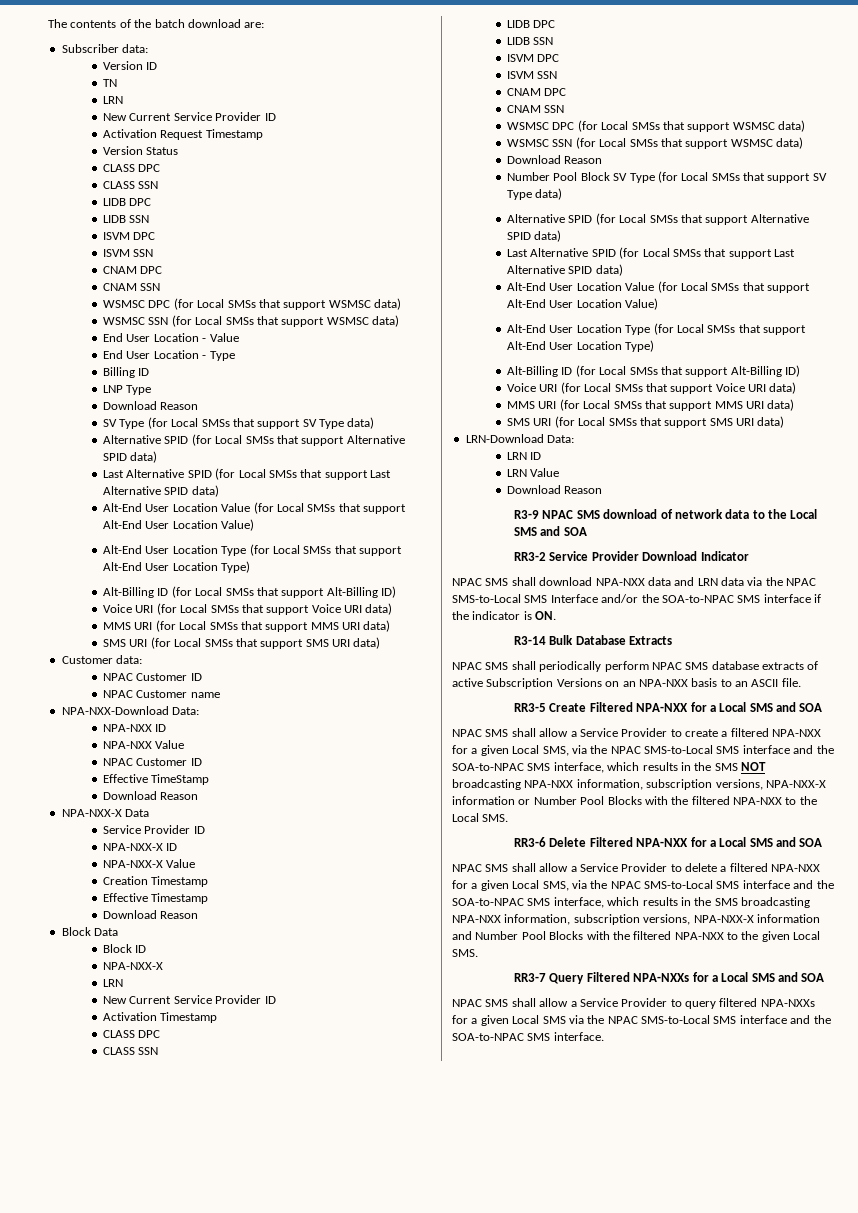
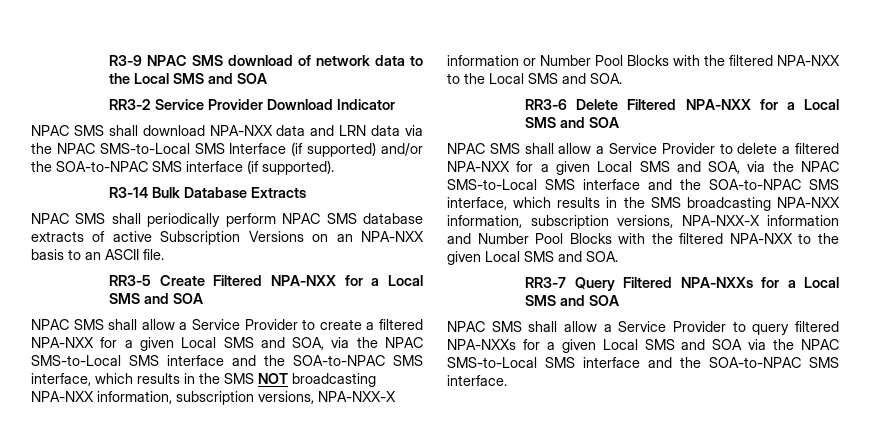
[48,19,265,28] [61,44,149,53] [103,61,158,70] [103,79,118,87] [103,96,124,104] [103,112,276,121] [103,129,263,140] [103,146,179,155] [103,164,161,172] [103,181,159,189] [103,198,152,206] [103,215,150,223] [103,232,156,240] [103,249,154,257] [103,266,163,274] [103,283,161,291] [103,298,402,310] [103,315,400,327] [103,333,239,342] [103,350,235,361] [103,367,150,378] [103,385,152,395] [103,401,199,410] [103,417,375,429] [103,434,405,446] [103,451,158,463] [103,468,392,480] [103,485,219,497] [103,502,407,514] [103,519,255,531] [103,544,403,556] [103,561,251,573] [103,586,397,598] [103,603,393,615] [103,620,391,632] [103,637,381,649] [61,655,143,664] [103,673,202,681] [103,690,220,698] [61,706,200,715] [103,724,167,732] [103,740,185,749] [103,758,202,766] [103,774,210,785] [103,791,199,800] [61,809,150,817] [103,825,205,834] [103,843,178,851] [103,859,196,868] [103,876,209,887] [103,893,209,904] [103,910,199,919] [61,927,119,936] [103,944,147,953] [103,962,164,970] [103,979,124,987] [103,995,276,1004] [103,1012,218,1023] [103,1030,161,1038] [103,1047,159,1055] [507,20,556,28] [507,37,554,45] [507,54,560,62] [507,71,558,79] [507,88,567,96] [507,105,565,113] [507,120,806,132] [507,137,804,149] [507,155,603,164] [507,171,827,183] [507,188,563,200] [507,213,809,225] [507,230,562,242] [507,247,796,259] [507,264,623,276] [507,281,811,293] [507,298,659,310] [507,323,807,335] [507,340,655,352] [507,365,801,377] [507,382,797,394] [507,399,795,411] [507,416,785,428] [465,434,575,443] [507,452,542,460] [507,468,560,477] [507,485,603,494] The contents of the batch download are: // Subscriber data: // Version ID // TN // LRN // New Current Service Provider ID // Activation Request Timestamp // Version Status // CLASS DPC // CLASS SSN // LIDB DPC // LIDB SSN // ISVM DPC // ISVM SSN // CNAM DPC // CNAM SSN // WSMSC DPC (for Local SMSs that support WSMSC data) // WSMSC SSN (for Local SMSs that support WSMSC data) // End User Location - Value // End User Location - Type // Billing ID // LNP Type // Download Reason // SV Type (for Local SMSs that support SV Type data) // Alternative SPID (for Local SMSs that support Alternative SPID data) // Last Alternative SPID (for Local SMSs that support Last Alternative SPID data) // Alt-End User Location Value (for Local SMSs that support Alt-End User Location Value) // Alt-End User Location Type (for Local SMSs that support Alt-End User Location Type) // Alt-Billing ID (for Local SMSs that support Alt-Billing ID) // Voice URI (for Local SMSs that support Voice URI data) // MMS URI (for Local SMSs that support MMS URI data) // SMS URI (for Local SMSs that support SMS URI data) // Customer data: // NPAC Customer ID // NPAC Customer name // NPA-NXX-Download Data: // NPA-NXX ID // NPA-NXX Value // NPAC Customer ID // Effective TimeStamp // Download Reason // NPA-NXX-X Data // Service Provider ID // NPA-NXX-X ID // NPA-NXX-X Value // Creation Timestamp // Effective Timestamp // Download Reason // Block Data // Block ID // NPA-NXX-X // LRN // New Current Service Provider ID // Activation Timestamp // CLASS DPC // CLASS SSN // LIDB DPC // LIDB SSN // ISVM DPC // ISVM SSN // CNAM DPC // CNAM SSN // WSMSC DPC (for Local SMSs that support WSMSC data) // WSMSC SSN (for Local SMSs that support WSMSC data) // Download Reason // Number Pool Block SV Type (for Local SMSs that support SV Type data) // Alternative SPID (for Local SMSs that support Alternative SPID data) // Last Alternative SPID (for Local SMSs that support Last Alternative SPID data) // Alt-End User Location Value (for Local SMSs that support Alt-End User Location Value) // Alt-End User Location Type (for Local SMSs that support Alt-End User Location Type) // Alt-Billing ID (for Local SMSs that support Alt-Billing ID) // Voice URI (for Local SMSs that support Voice URI data) // MMS URI (for Local SMSs that support MMS URI data) // SMS URI (for Local SMSs that support SMS URI data) // LRN-Download Data: // LRN ID // LRN Value // Download Reason // -> (109, 60) none
(598, 598) none -> [291,142,377,157] (if supported)
[814,594,821,603] [452,611,557,620] if the indicator is ON. -> [247,160,334,175] (if supported).
[542,746,569,756] SMS, -> [223,337,325,350] SMS and SOA,
[482,814,509,822] SMS. -> [528,73,622,84] SMS and SOA.
[542,881,569,891] SMS, -> [639,161,741,174] SMS and SOA,
[452,949,478,957] SMS. -> [524,251,618,262] SMS and SOA.
(566, 1020) none -> [681,339,743,350] and SOA

